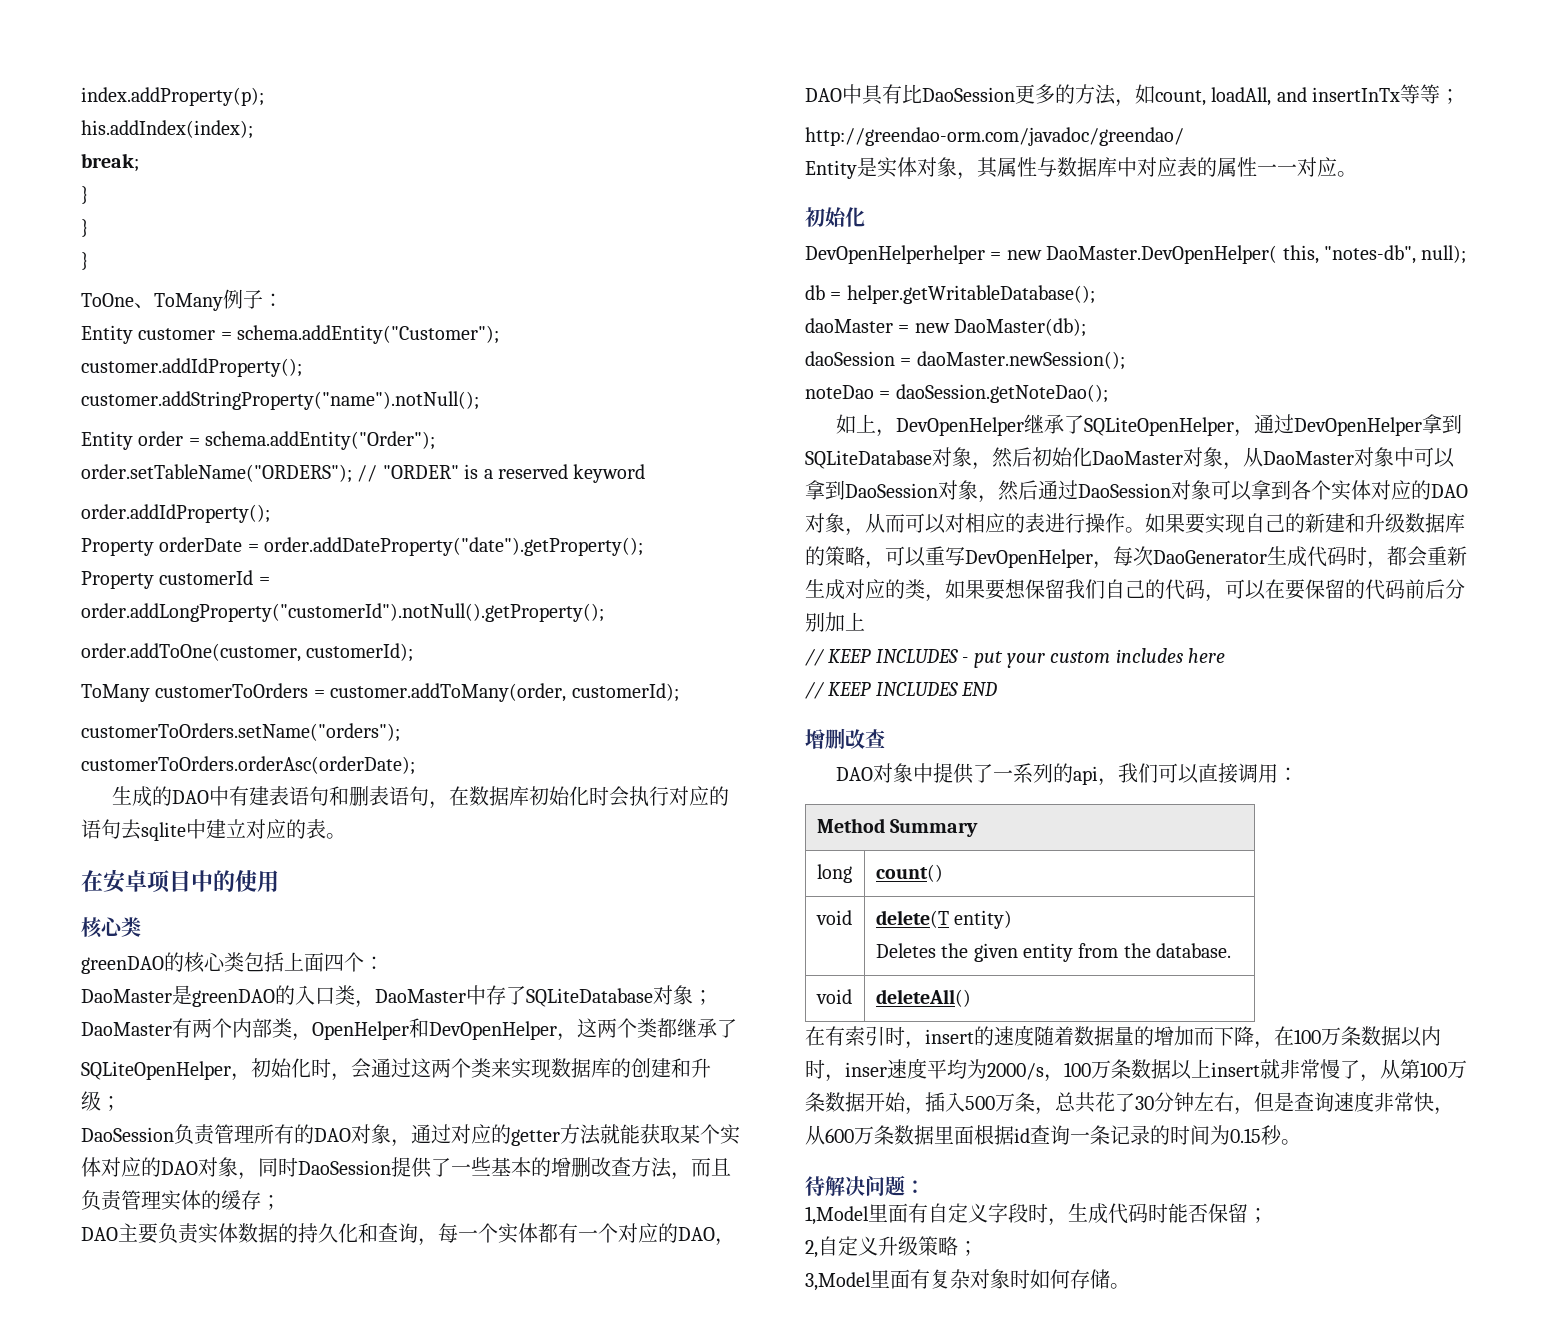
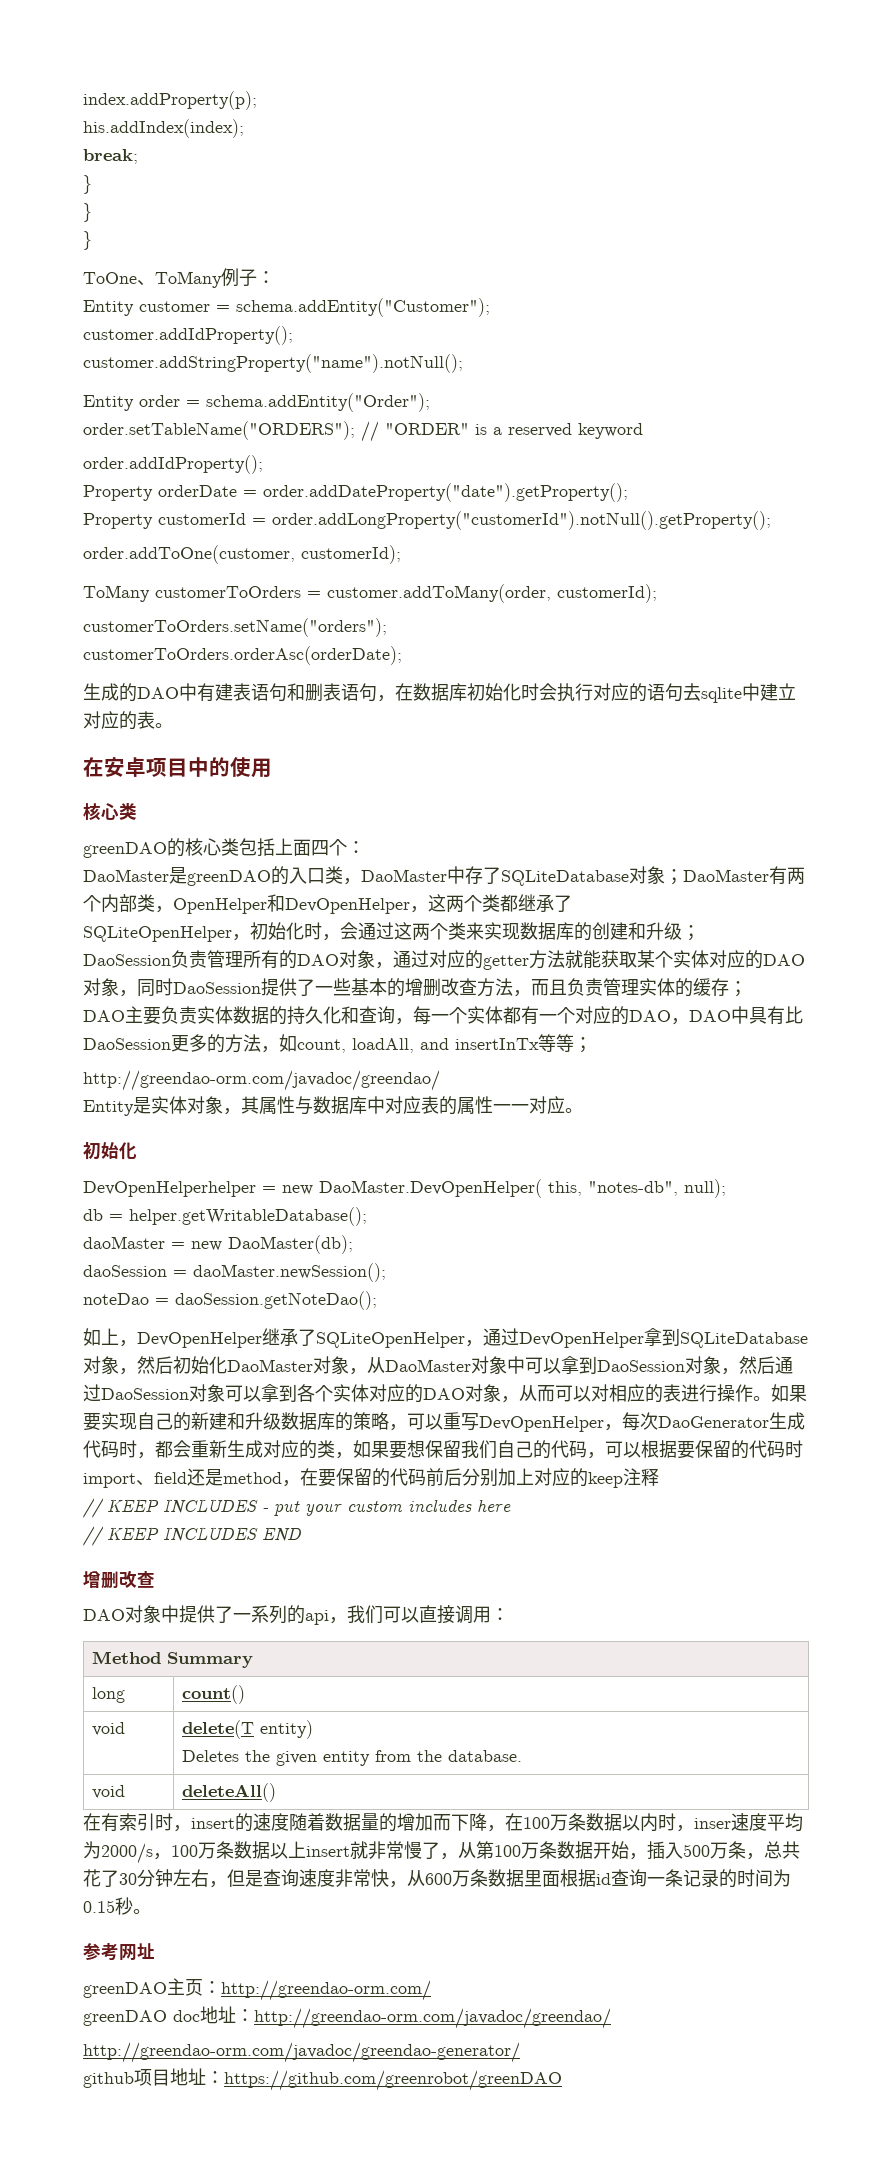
(1266, 590) none -> [641,1440,803,1459] [83,1468,300,1488] 根据要保留的代码时import、field还是method，
(865, 621) none -> [534,1468,659,1488] 对应的keep注释
[805,1175,925,1196] [805,1203,1268,1226] [805,1236,978,1258] [805,1269,1130,1291] 待解决问题： // 1,Model里面有自定义字段时，生成代码时能否保留； // 2,自定义升级策略； // 3,Model里面有复杂对象时如何存储。 -> [83,1943,155,1961] [83,1978,431,2001] [83,2006,611,2029] [83,2042,520,2063] [83,2068,562,2091] 参考网址 // greenDAO主页：http://greendao-orm.com/ // greenDAO doc地址：http://greendao-orm.com/javadoc/greendao/ // http://greendao-orm.com/javadoc/greendao-generator/ // github项目地址：https://github.com/greenrobot/greenDAO

